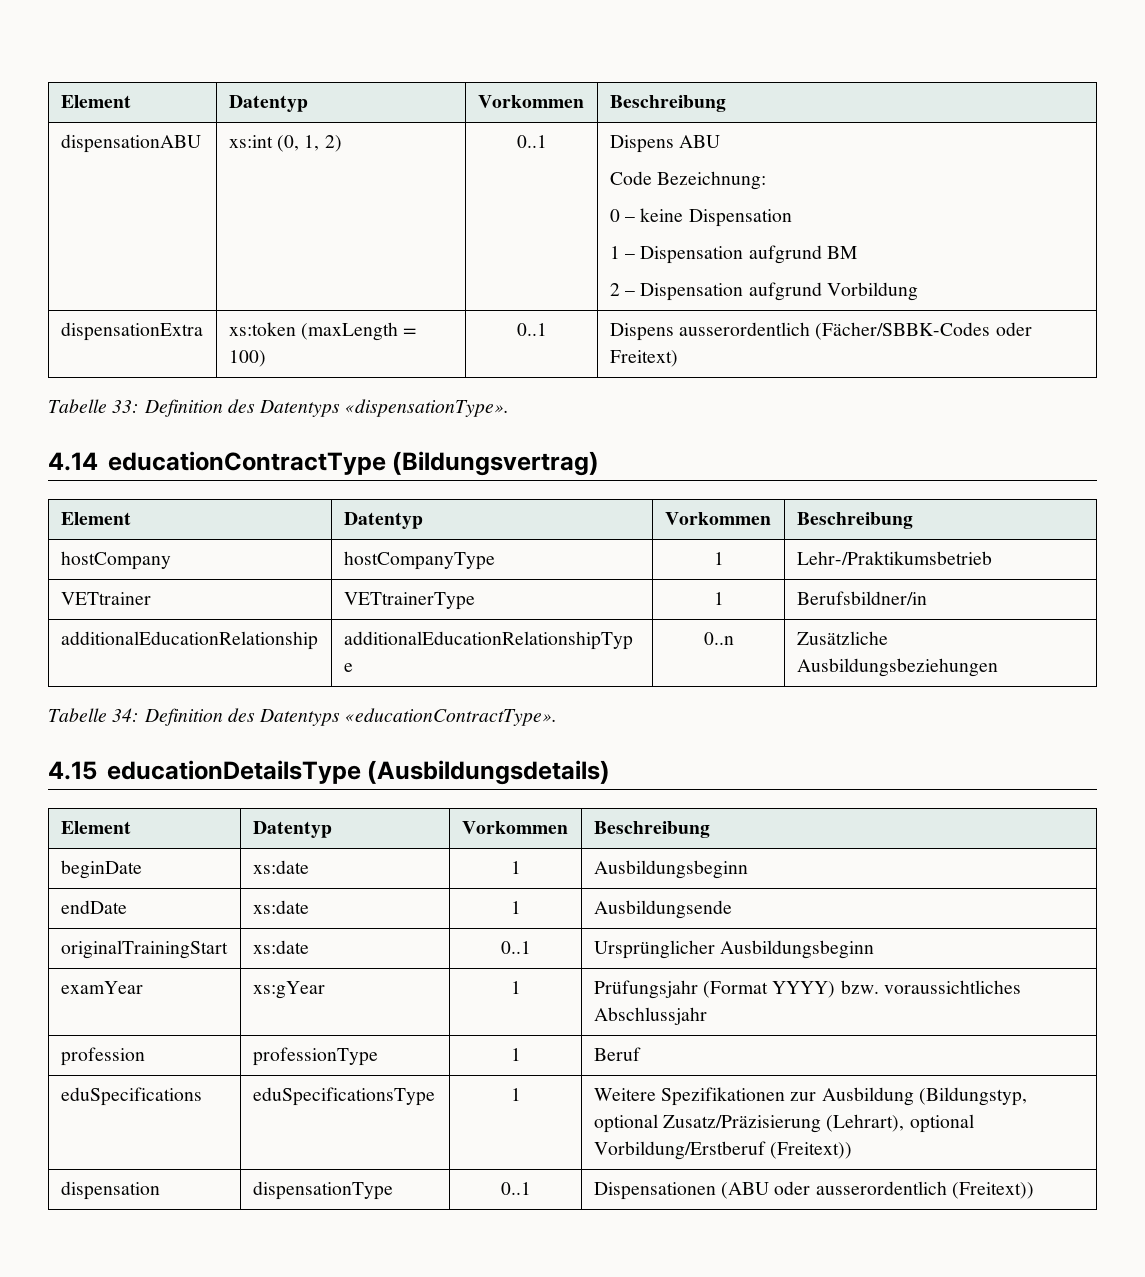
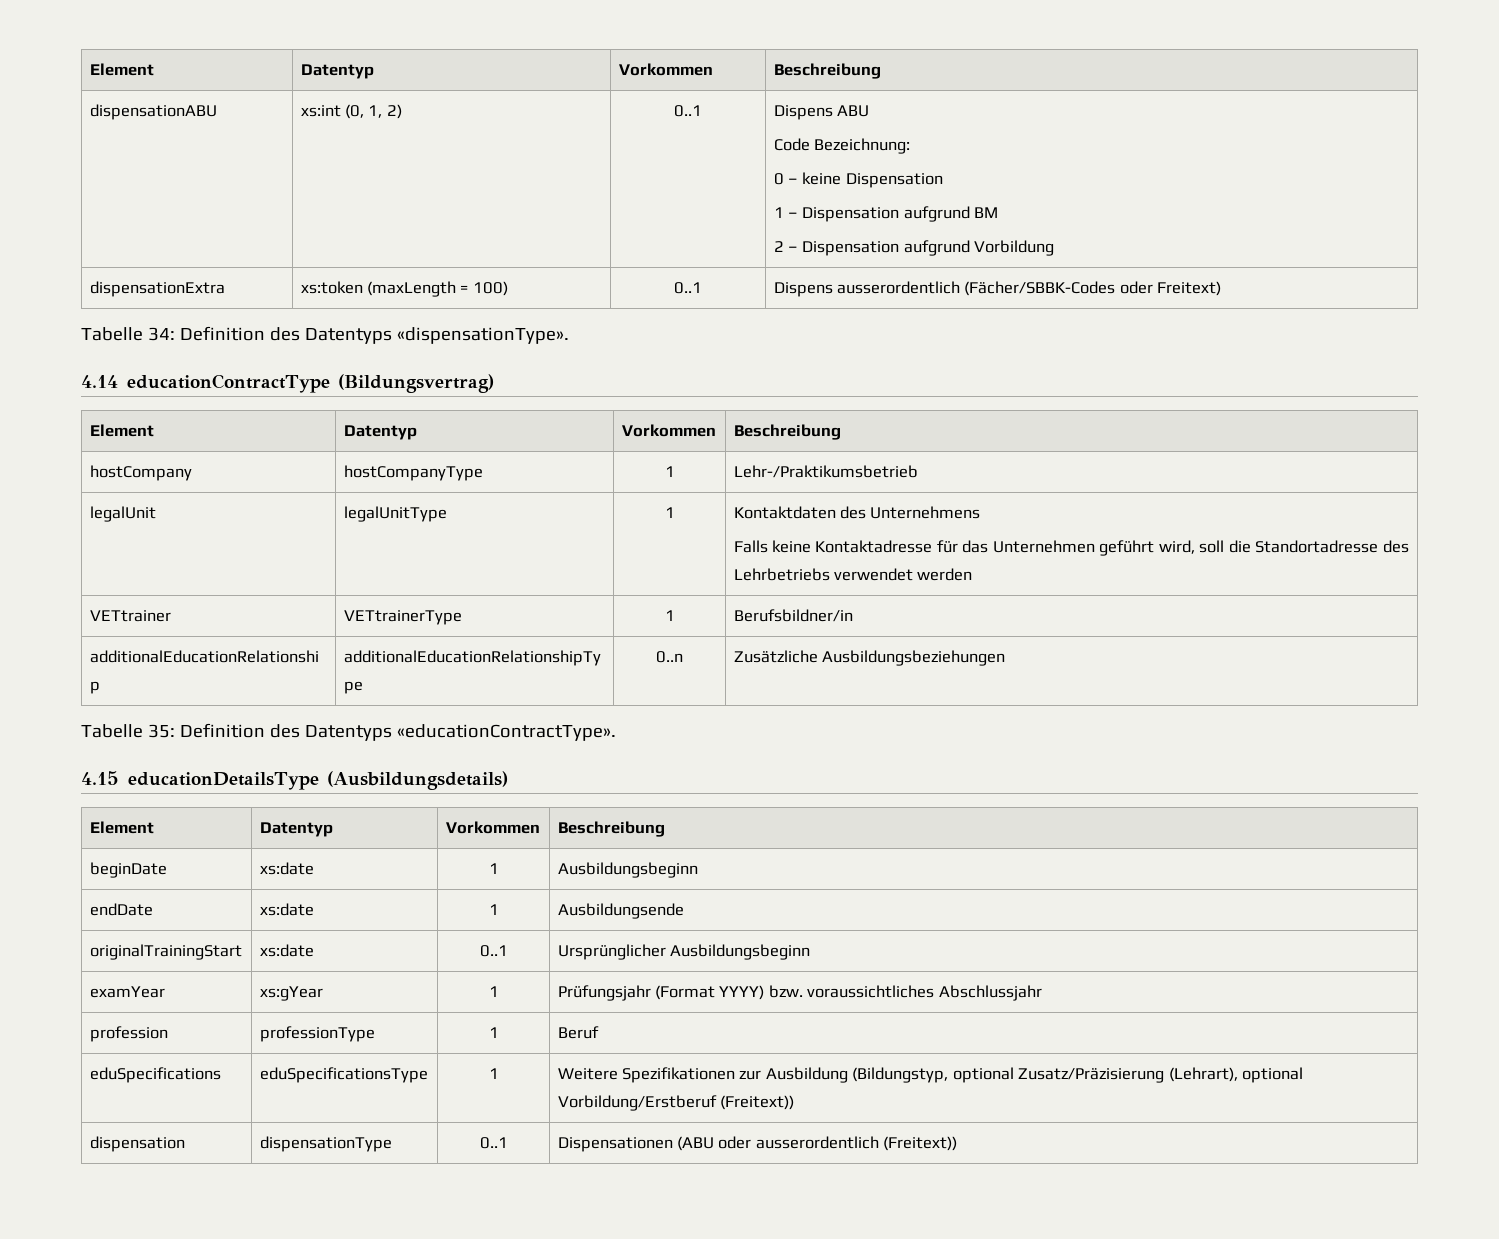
[112,400,140,413] 33: -> [147,327,175,341] 34:
(992, 558) none -> [89,506,156,522] [343,506,447,522] [664,507,675,518] [733,506,981,519] [733,540,1409,556] [733,568,973,581] // legalUnit | legalUnitType | 1 | Kontaktdaten des Unternehmens // Falls keine Kontaktadresse für das Unternehmen geführt wird, soll die Standortadresse des Lehrbetriebs verwendet werden
[112,708,140,722] 34: -> [147,724,175,738] 35:

